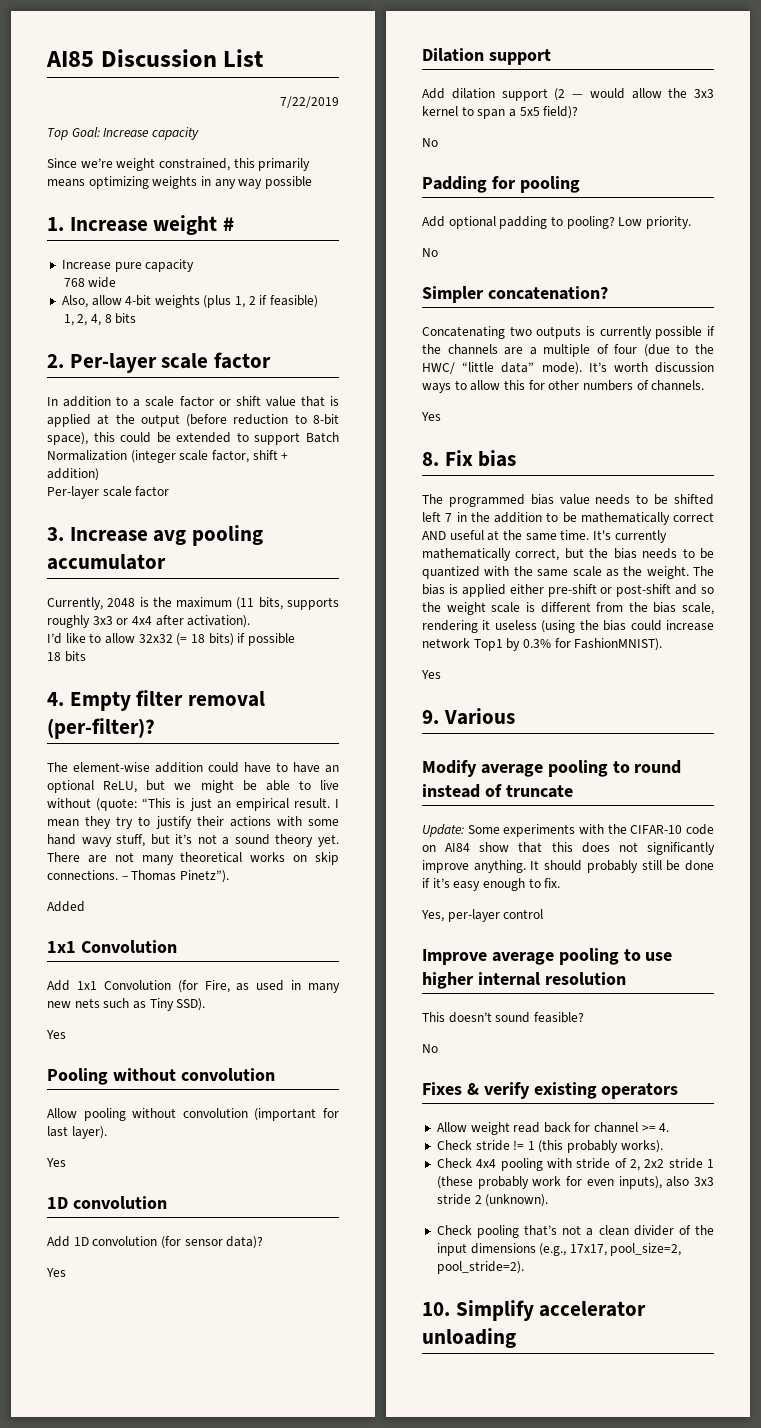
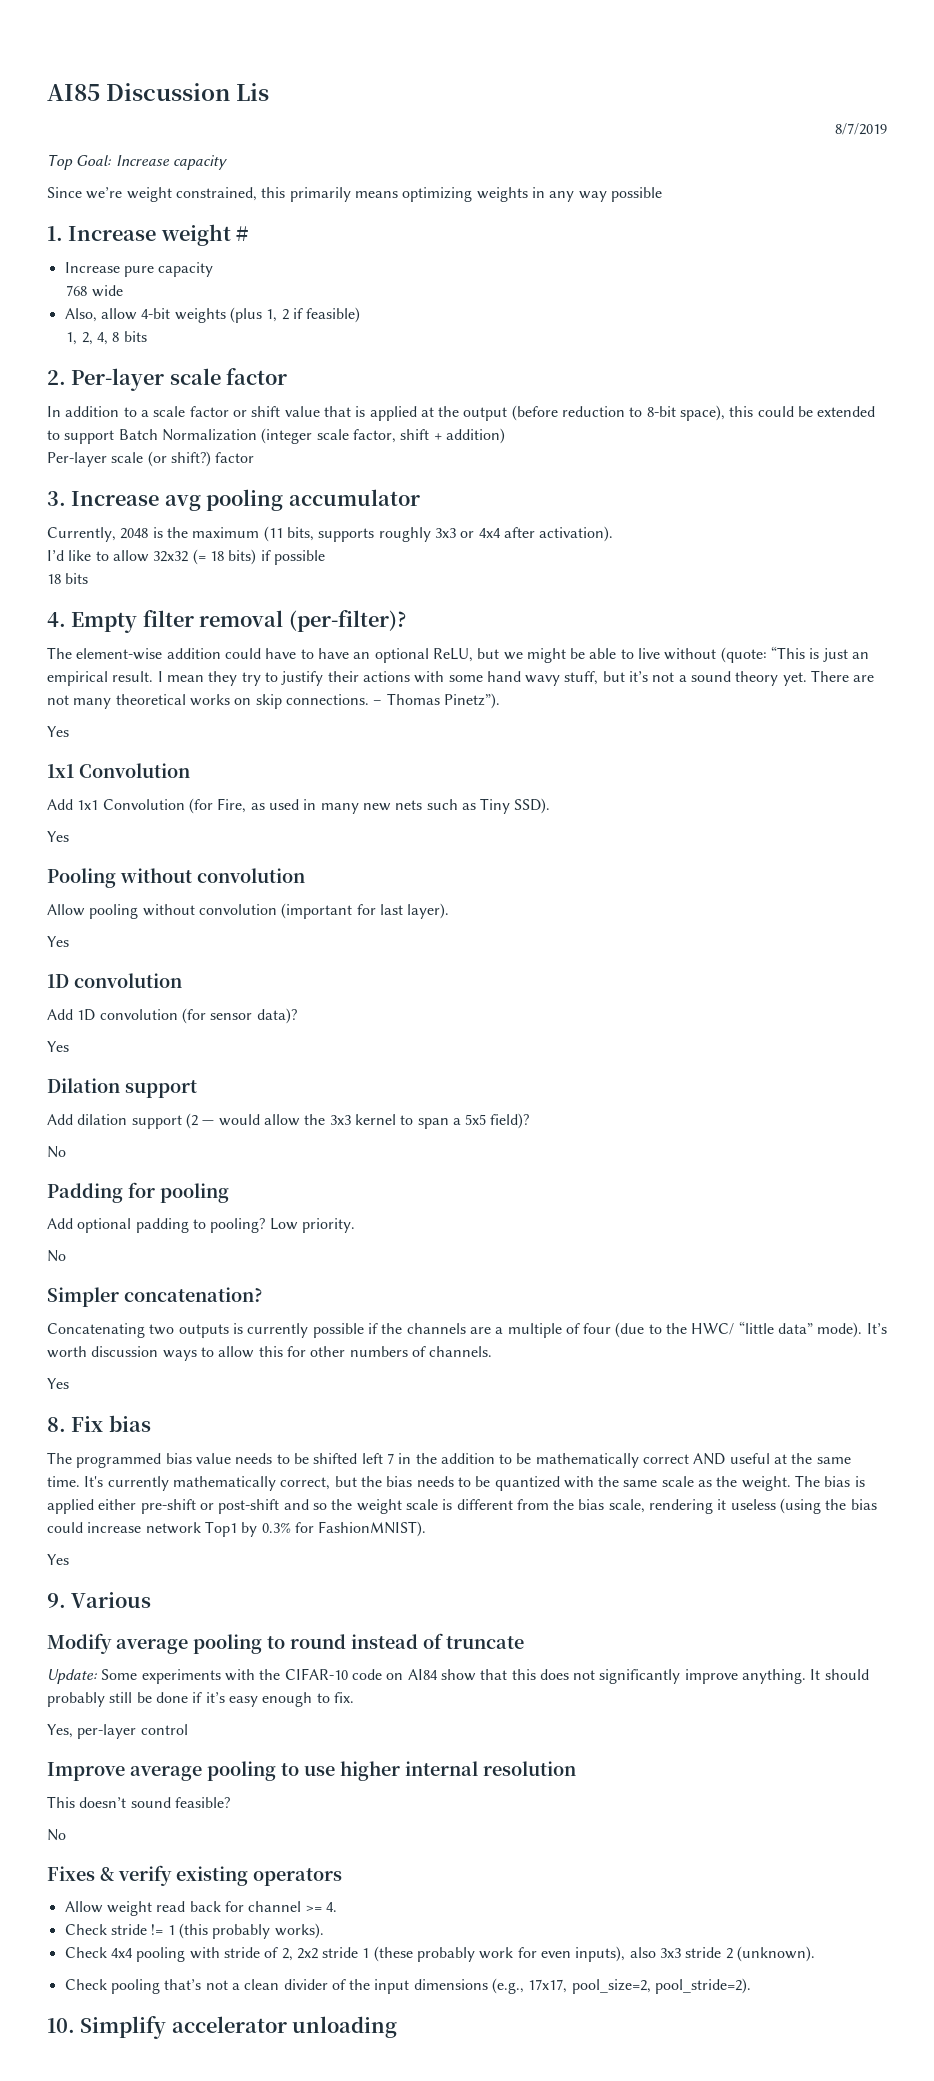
[223,49,264,67] [280,96,339,108] List // 7/22/2019 -> [236,83,270,101] [835,123,887,135] Lis // 8/7/2019
(132, 491) none -> [147,451,211,467] (or shift?)
[47,901,85,912] Added -> [47,726,69,737] Yes

